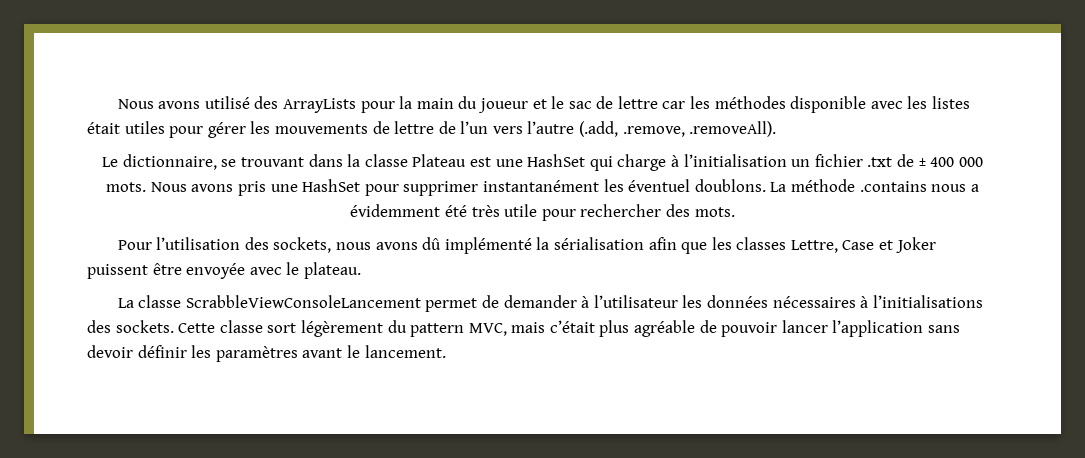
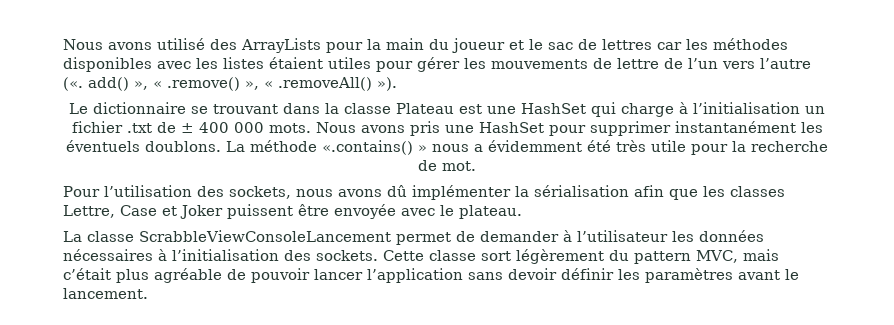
[617,96,658,109] lettre -> [602,39,652,50] lettres
[790,96,867,113] disponible -> [63,57,152,72] disponibles
[87,122,120,134] était -> [269,57,323,69] étaient
[579,121,777,137] (.add, .remove, .removeAll). -> [63,77,397,91] («. add() », « .remove() », « .removeAll() »).
[122,154,217,170] dictionnaire, -> [93,102,186,114] dictionnaire
[628,179,691,192] éventuel -> [66,140,140,152] éventuels
[859,181,927,192] .contains -> [322,140,427,155] «.contains() »
[580,204,735,217] rechercher des mots. -> [732,141,828,152] [418,160,476,171] la recherche de mot.
[444,237,532,254] implémenté -> [412,185,511,200] implémenter
[872,295,983,308] l’initialisations -> [172,249,279,261] l’initialisation

